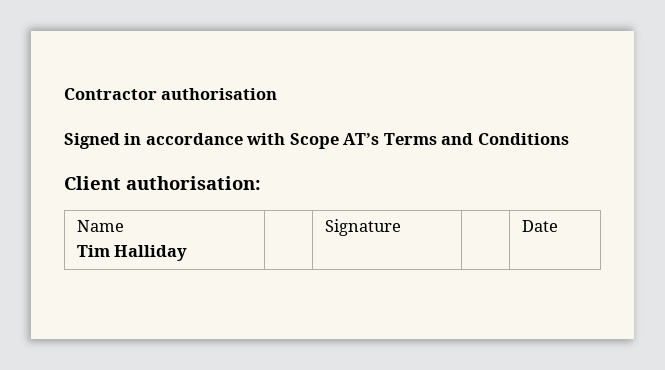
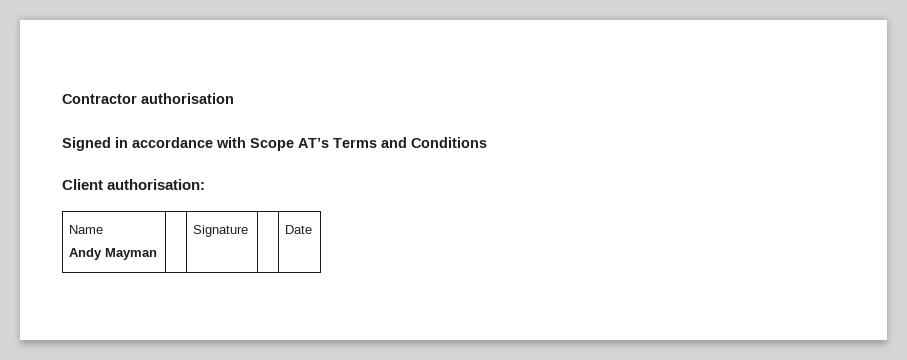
[76,245,187,261] Tim Halliday -> [69,248,158,260] Andy Mayman

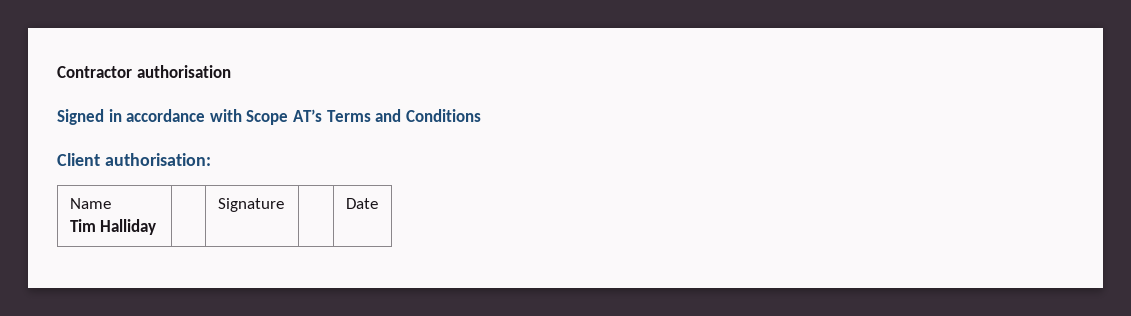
[69,248,158,260] Andy Mayman -> [69,219,157,235] Tim Halliday

